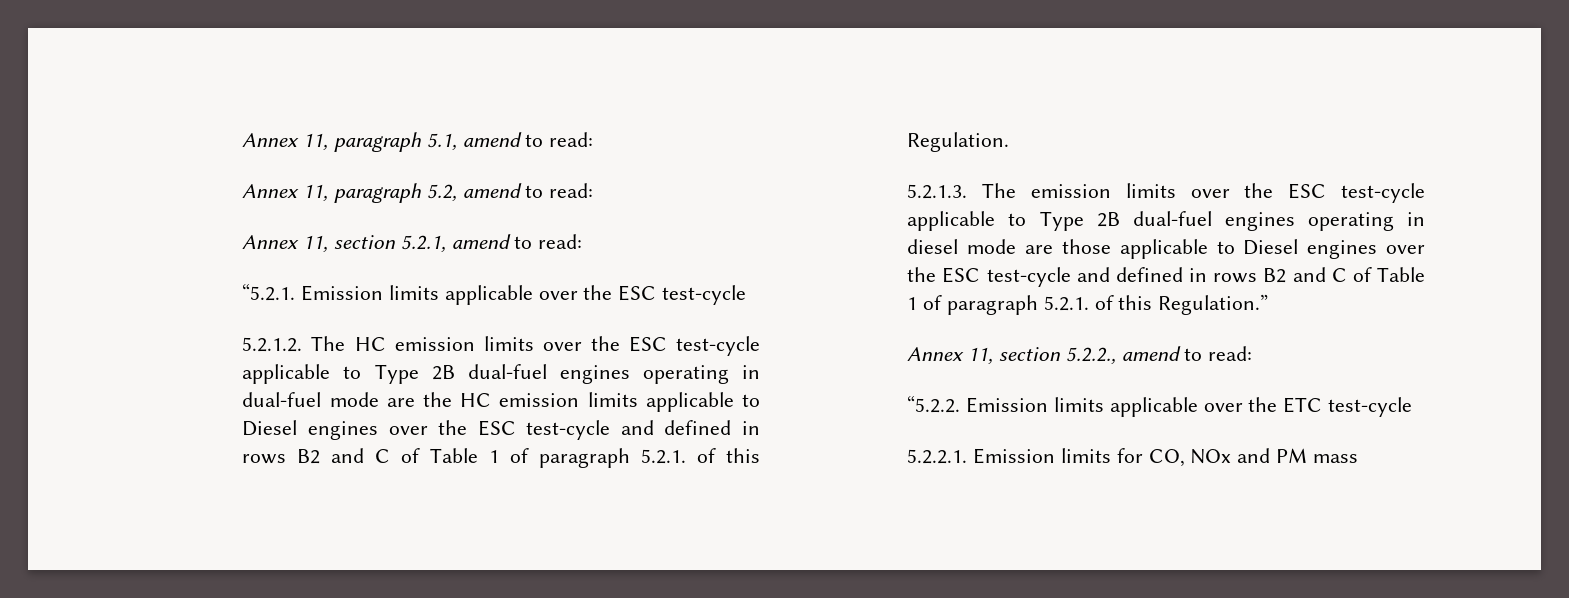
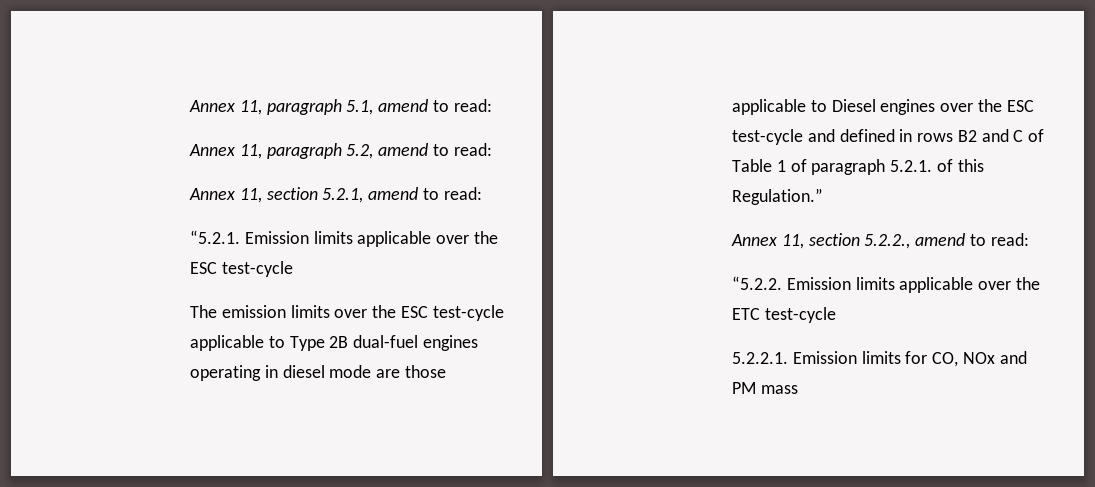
[242,336,760,356] [242,364,760,384] [242,392,760,412] [242,420,760,440] [242,448,761,468] [907,132,1010,152] [907,184,968,199] 5.2.1.2. The HC emission limits over the ESC test-cycle applicable to Type 2B dual-fuel engines operating in dual-fuel mode are the HC emission limits applicable to Diesel engines over the ESC test-cycle and defined in rows B2 and C of Table 1 of paragraph 5.2.1. of this Regulation. // 5.2.1.3. -> (294, 269) none

